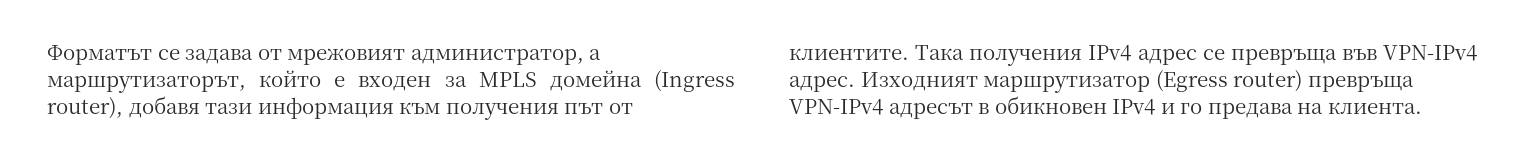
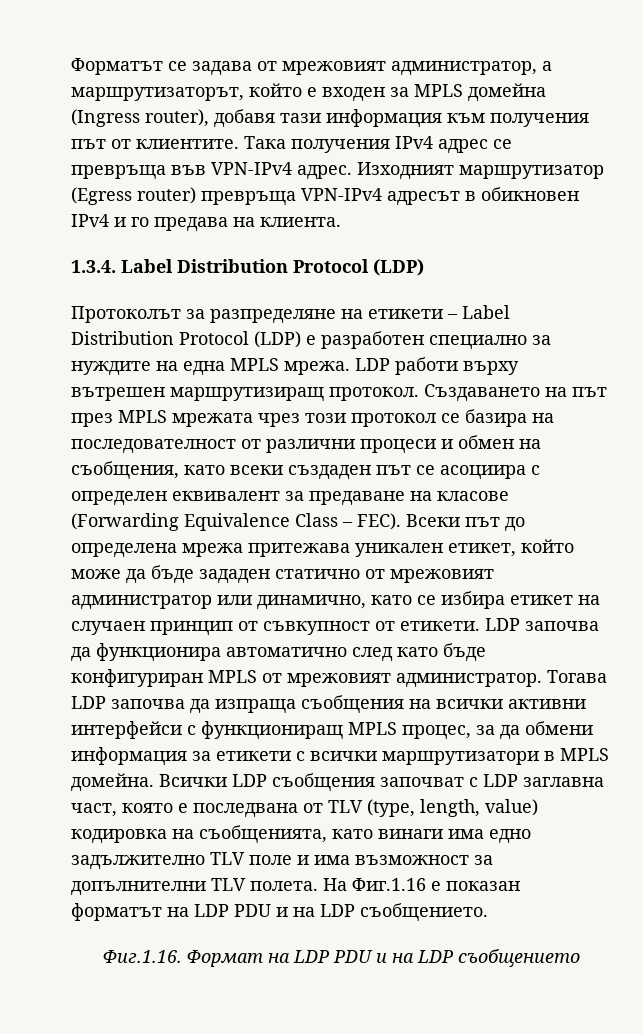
(1422, 108) none -> [71,259,424,276] [71,305,510,324] [71,331,551,350] [71,357,519,376] [71,384,607,402] [71,409,554,427] [71,435,541,454] [71,461,540,480] [71,491,509,506] [71,513,525,532] [71,539,574,558] [71,565,494,584] [71,591,600,610] [71,618,599,636] [71,643,486,662] [71,669,607,688] [71,695,586,714] [71,721,593,740] [71,747,609,766] [71,773,604,792] [71,799,538,818] [71,825,531,844] [71,852,493,870] [71,878,520,896] [71,903,488,922] [102,949,580,967] // 1.3.4. Label Distribution Protocol (LDP) // Протоколът за разпределяне на етикети – Label Distribution Protocol (LDP) е разработен специално за нуждите на една MPLS мрежа. LDP работи върху вътрешен маршрутизиращ протокол. Създаването на път през MPLS мрежата чрез този протокол се базира на последователност от различни процеси и обмен на съобщения, като всеки създаден път се асоциира с определен еквивалент за предаване на класове (Forwarding Equivalence Class – FEC). Всеки път до определена мрежа притежава уникален етикет, който може да бъде зададен статично от мрежовият администратор или динамично, като се избира етикет на случаен принцип от съвкупност от етикети. LDP започва да функционира автоматично след като бъде конфигуриран MPLS от мрежовият администратор. Тогава LDP започва да изпраща съобщения на всички активни интерфейси с функциониращ MPLS процес, за да обмени информация за етикети с всички маршрутизатори в MPLS домейна. Всички LDP съобщения започват с LDP заглавна част, която е последвана от TLV (type, length, value) кодировка на съобщенията, като винаги има едно задължително TLV поле и има възможност за допълнителни TLV полета. На Фиг.1.16 e показан форматът на LDP PDU и на LDP съобщението. // Фиг.1.16. Формат на LDP PDU и на LDP съобщението

